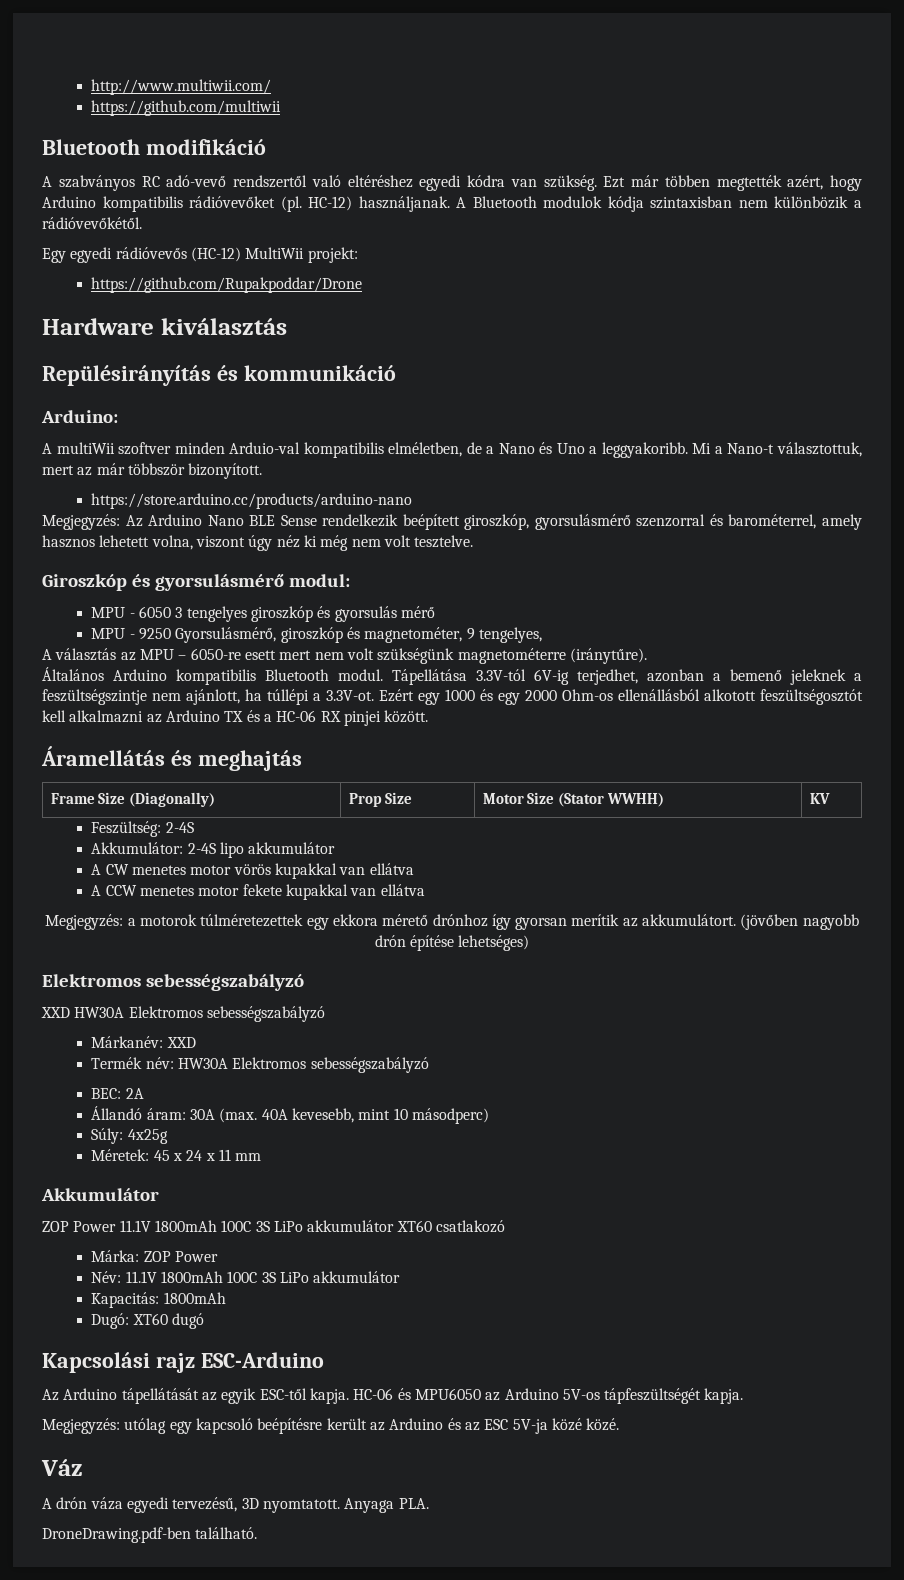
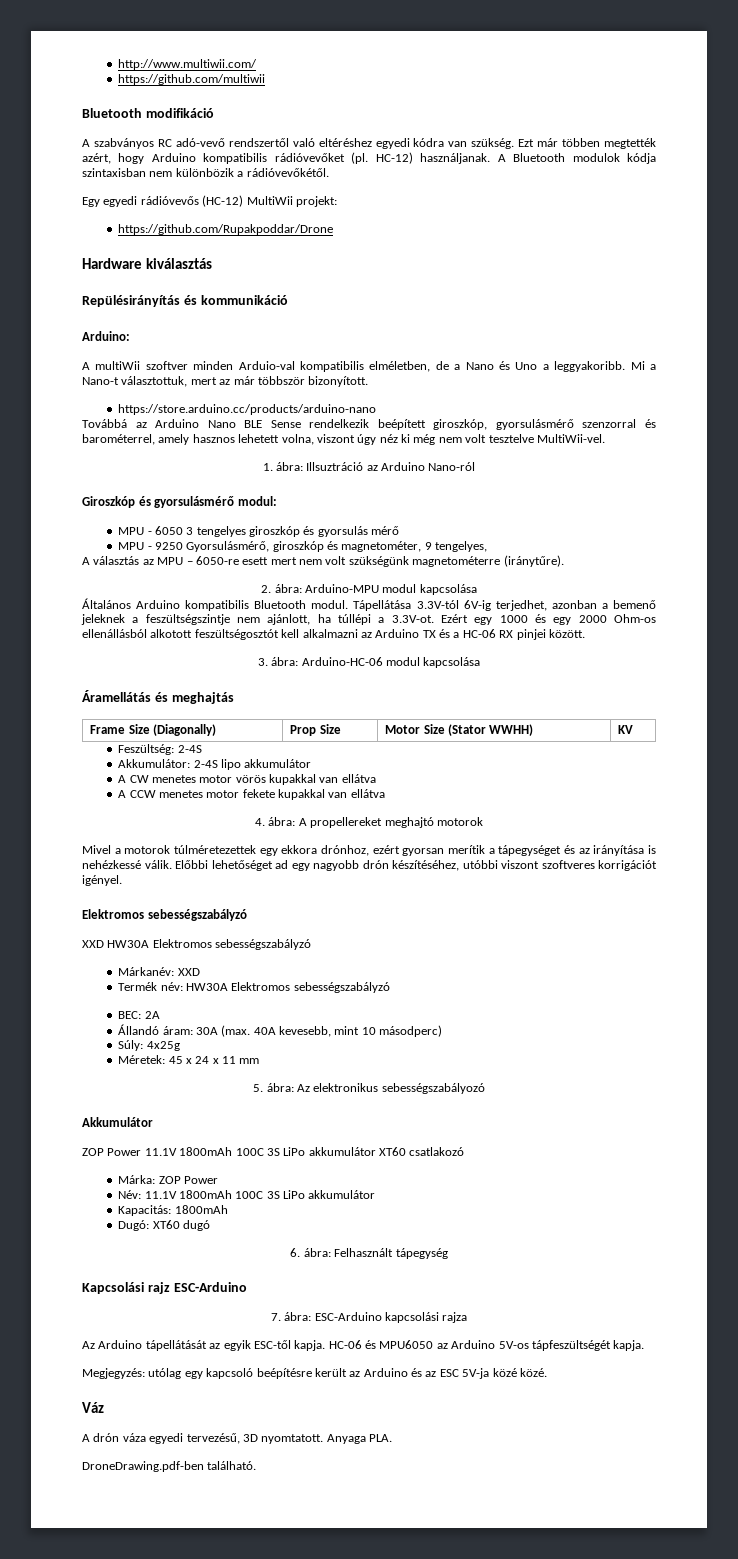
[42,514,143,530] Megjegyzés: Az -> [82,419,147,428] Továbbá az
[414,535,474,548] tesztelve. -> [488,434,605,443] [262,462,476,471] tesztelve MultiWii-vel. // 1. ábra: Illsuztráció az Arduino Nano-ról
(647, 656) none -> [261,584,477,595] // 2. ábra: Arduino-MPU modul kapcsolása
(429, 716) none -> [257,657,481,668] // 3. ábra: Arduino-HC-06 modul kapcsolása
[45,914,124,930] Megjegyzés: -> [255,817,483,828] [82,845,111,854] 4. ábra: A propellereket meghajtó motorok // Mivel
[382,914,859,930] [374,935,530,951] mérető drónhoz így gyorsan merítik az akkumulátort. (jövőben nagyobb drón építése lehetséges) -> [321,845,657,856] [82,860,657,871] [82,875,122,886] drónhoz, ezért gyorsan merítik a tápegységet és az irányítása is nehézkessé válik. Előbbi lehetőséget ad egy nagyobb drón készítéséhez, utóbbi viszont szoftveres korrigációt igényel.
(262, 1157) none -> [253,1083,485,1094] // 5. ábra: Az elektronikus sebességszabályozó
(205, 1321) none -> [290,1248,448,1259] // 6. ábra: Felhasznált tápegység
(324, 1360) none -> [270,1312,468,1323] // 7. ábra: ESC-Arduino kapcsolási rajza

